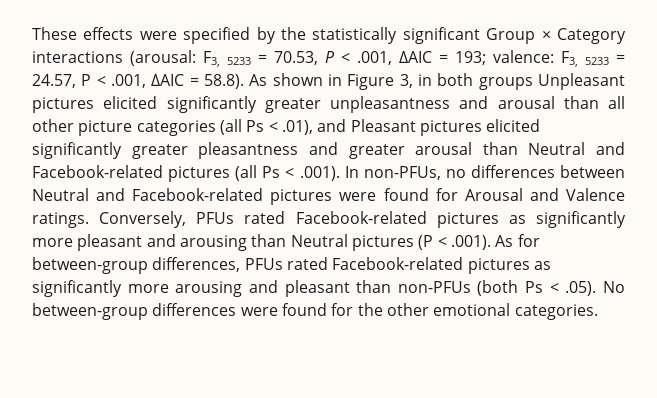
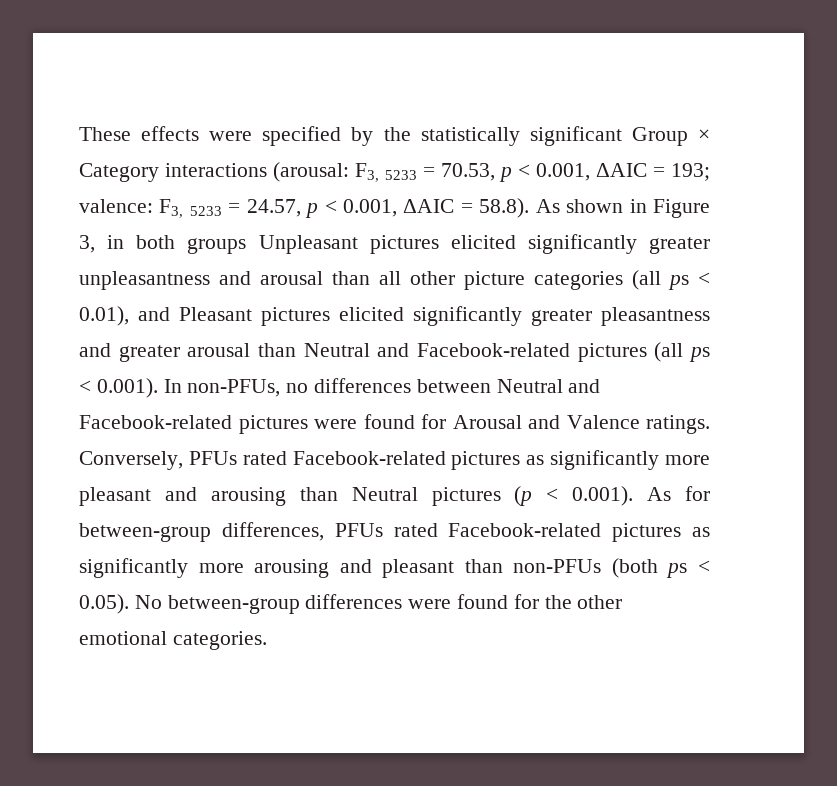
[325,51,392,65] P < .001, -> [499,163,590,182] p < 0.001,
[81,74,146,88] P < .001, -> [305,199,398,218] p < 0.001,
[246,120,313,135] Ps < .01), -> [668,272,710,290] [79,306,129,326] ps < 0.01),
[262,166,340,181] Ps < .001). -> [689,347,710,362] [79,378,158,398] ps < 0.001).
[418,235,491,250] (P < .001). -> [514,486,634,506] (p < 0.001).
[525,281,597,296] Ps < .05). -> [666,560,710,578] [79,594,129,614] ps < 0.05).

